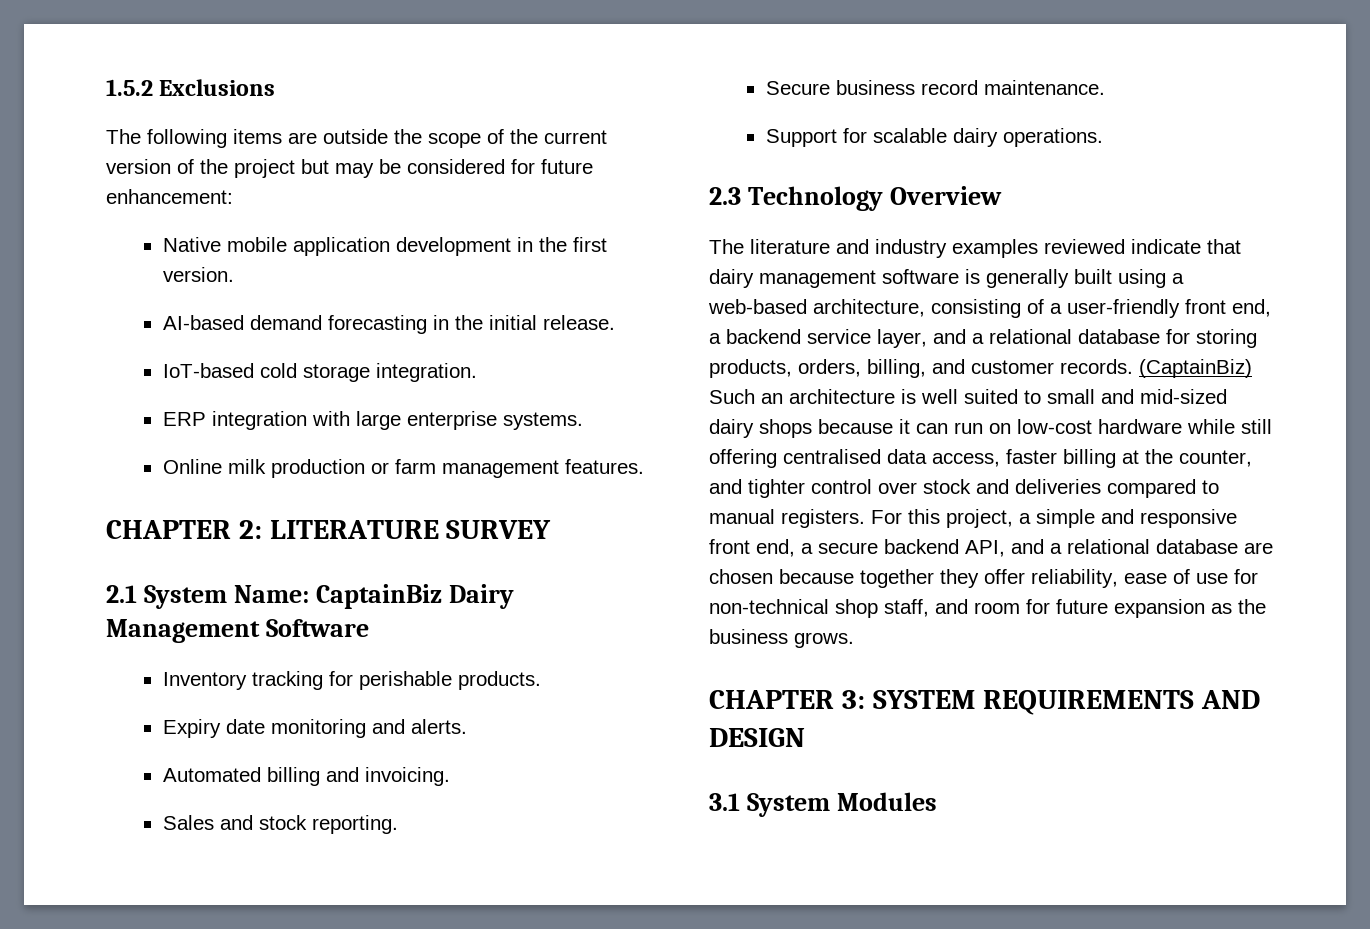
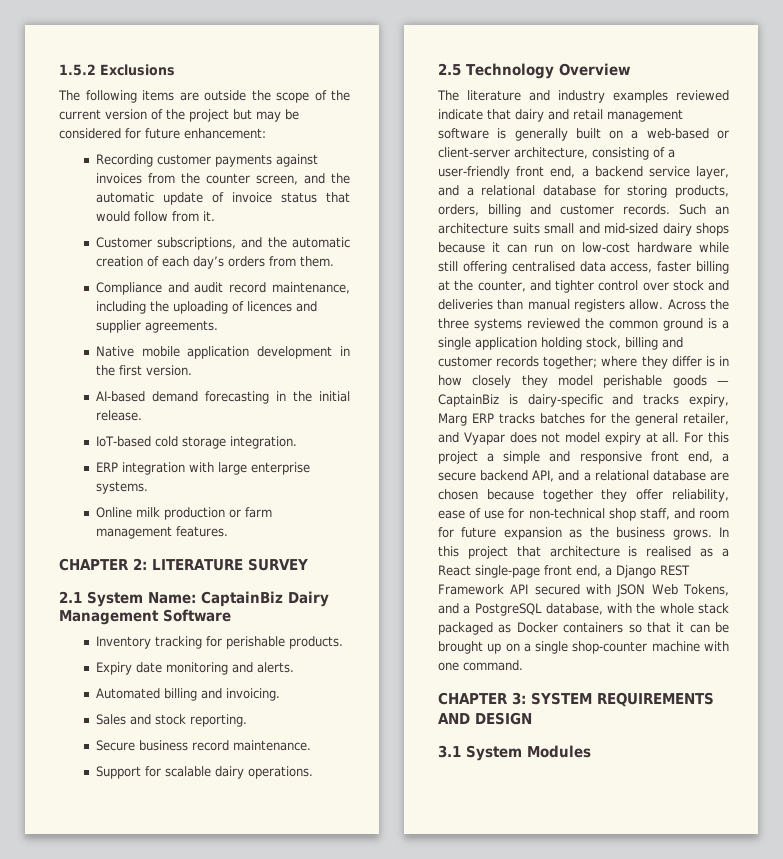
(233, 196) none -> [95,154,318,167] [95,173,350,185] [95,192,350,205] [95,211,215,222] [95,237,350,250] [95,256,334,269] [95,282,350,295] [95,301,317,314] [95,320,218,333] // Recording customer payments against invoices from the counter screen, and the automatic update of invoice status that would follow from it. // Customer subscriptions, and the automatic creation of each day’s orders from them. // Compliance and audit record maintenance, including the uploading of licences and supplier agreements.
[709,187,741,205] 2.3 -> [438,63,461,76] 2.5
(754, 278) none -> [548,109,603,120] and retail
[1118,269,1166,288] using -> [609,130,624,139] on
(807, 306) none -> [717,130,729,139] [438,147,510,158] or client-server
[867,359,926,378] billing, -> [488,204,521,217] billing
[1139,359,1252,378] (CaptainBiz) -> (670, 209) none
[901,389,1041,404] is well suited to -> [512,223,540,234] suits
[1107,479,1219,498] [709,509,865,528] compared to manual registers. -> [497,299,729,312] [438,318,729,331] [438,337,683,350] [438,356,729,369] [438,375,729,388] [438,394,729,407] [438,413,729,426] [438,432,680,445] than manual registers allow. Across the three systems reviewed the common ground is a single application holding stock, billing and customer records together; where they differ is in how closely they model perishable goods — CaptainBiz is dairy-specific and tracks expiry, Marg ERP tracks batches for the general retailer, and Vyapar does not model expiry at all.
[946,509,1013,528] project, -> [438,451,478,464] project
(854, 640) none -> [719,527,729,537] [438,546,729,559] [438,565,690,578] [438,584,730,597] [438,603,729,616] [438,622,729,635] [438,641,729,654] [438,660,523,671] In this project that architecture is realised as a React single-page front end, a Django REST Framework API secured with JSON Web Tokens, and a PostgreSQL database, with the whole stack packaged as Docker containers so that it can be brought up on a single shop-counter machine with one command.

